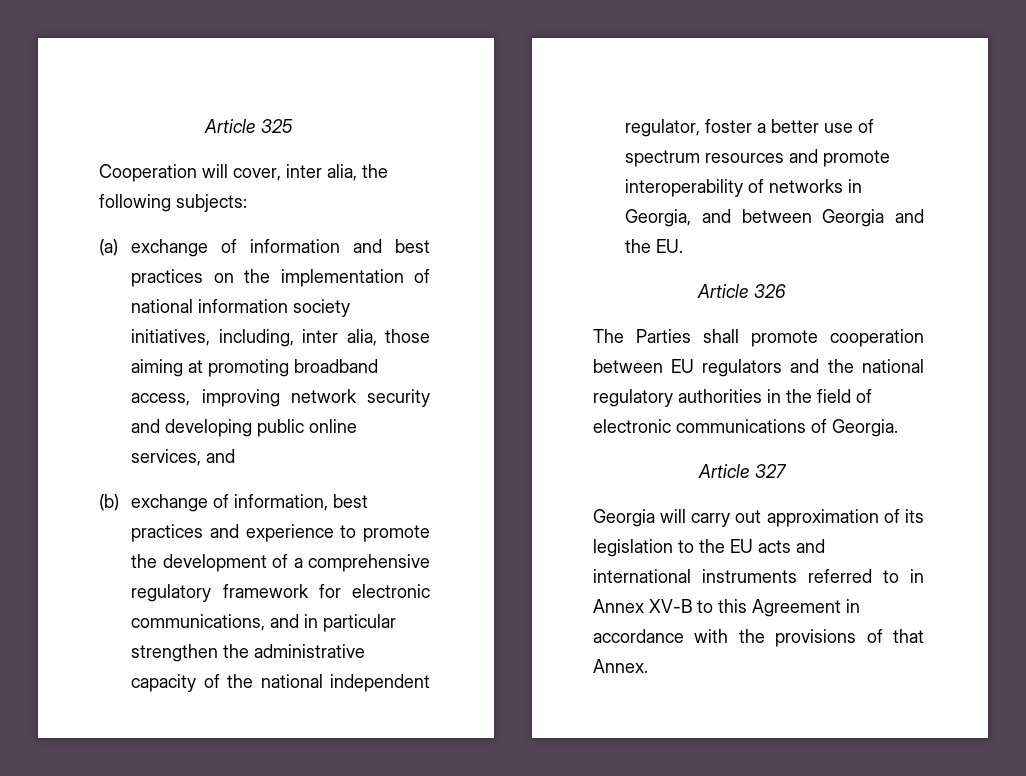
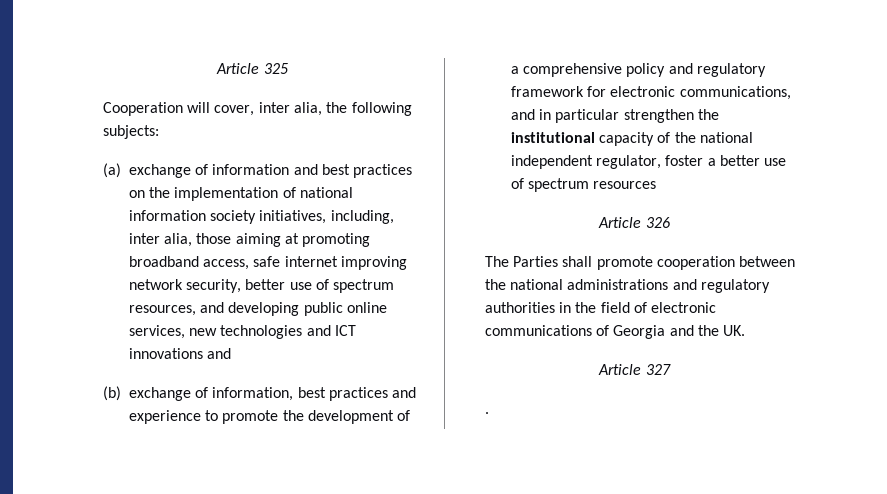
[201,389,430,407] improving network security -> [253,256,408,270] [128,279,395,293] [128,305,196,316] safe internet improving network security, better use of spectrum resources,
(202, 457) none -> [189,325,357,339] [128,348,203,359] new technologies and ICT innovations
(430, 563) none -> [626,63,693,77] policy and
[254,644,366,658] administrative -> [510,132,595,143] institutional
[789,149,891,167] [625,179,863,197] [625,209,924,227] [625,239,684,253] and promote interoperability of networks in Georgia, and between Georgia and the EU. -> (657, 185) none
[670,359,924,377] EU regulators and the national -> [484,279,697,290] the national administrations and
[831,419,898,437] [698,464,787,478] [592,509,924,527] [592,539,825,557] [592,569,924,583] [592,599,860,617] [592,629,924,647] [592,659,648,673] Georgia. // Article 327 // Georgia will carry out approximation of its legislation to the EU acts and international instruments referred to in Annex XV-B to this Agreement in accordance with the provisions of that Annex. -> [613,325,746,339] [598,364,671,375] [484,412,489,414] Georgia and the UK. // Article 327 // .

